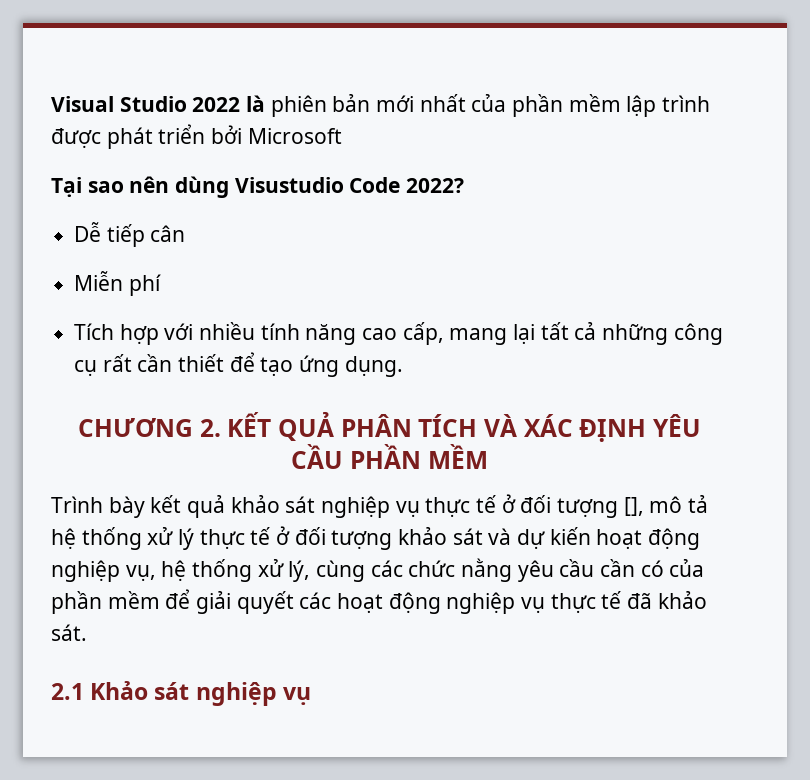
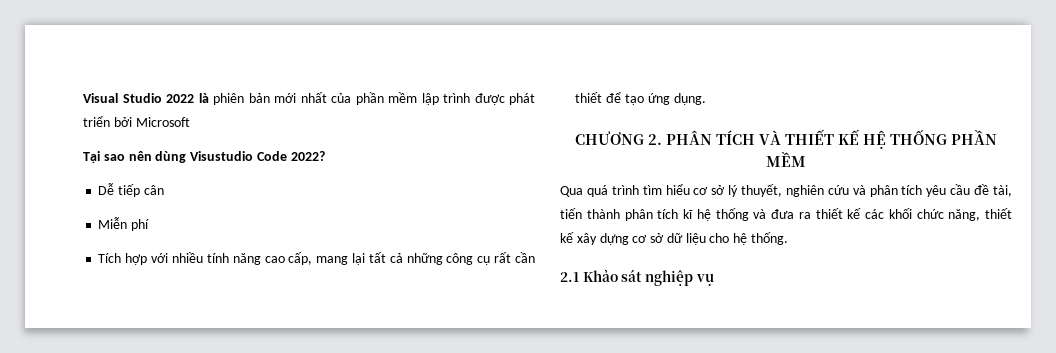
[227,411,335,441] KẾT QUẢ -> (662, 139) none
[523,414,701,442] [291,444,488,469] [51,494,709,518] [51,526,701,550] [51,558,705,582] [51,589,707,614] [51,624,87,641] XÁC ĐỊNH YÊU CẦU PHẦN MỀM // Trình bày kết quả khảo sát nghiệp vụ thực tế ở đối tượng [], mô tả hệ thống xử lý thực tế ở đối tượng khảo sát và dự kiến hoạt động nghiệp vụ, hệ thống xử lý, cùng các chức nằng yêu cầu cần có của phần mềm để giải quyết các hoạt động nghiệp vụ thực tế đã khảo sát. -> [785,129,997,149] [766,151,806,167] [560,184,1012,197] [560,208,1012,221] [560,232,789,245] THIẾT KẾ HỆ THỐNG PHẦN MỀM // Qua quá trình tìm hiểu cơ sở lý thuyết, nghiên cứu và phân tích yêu cầu đề tài, tiến thành phân tích kĩ hệ thống và đưa ra thiết kế các khối chức năng, thiết kế xây dựng cơ sở dữ liệu cho hệ thống.

